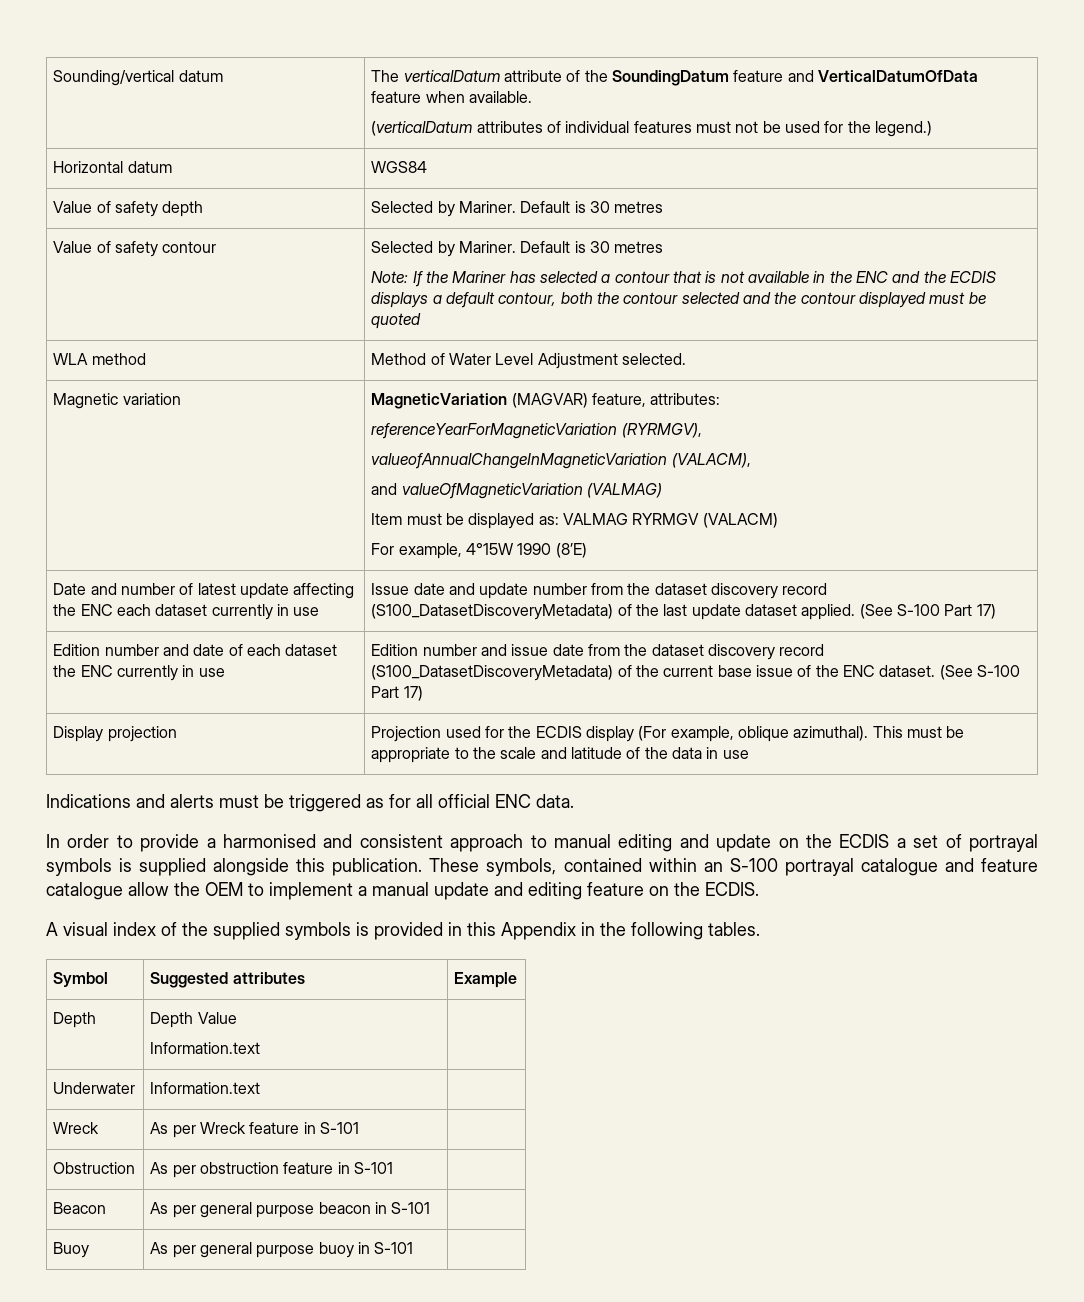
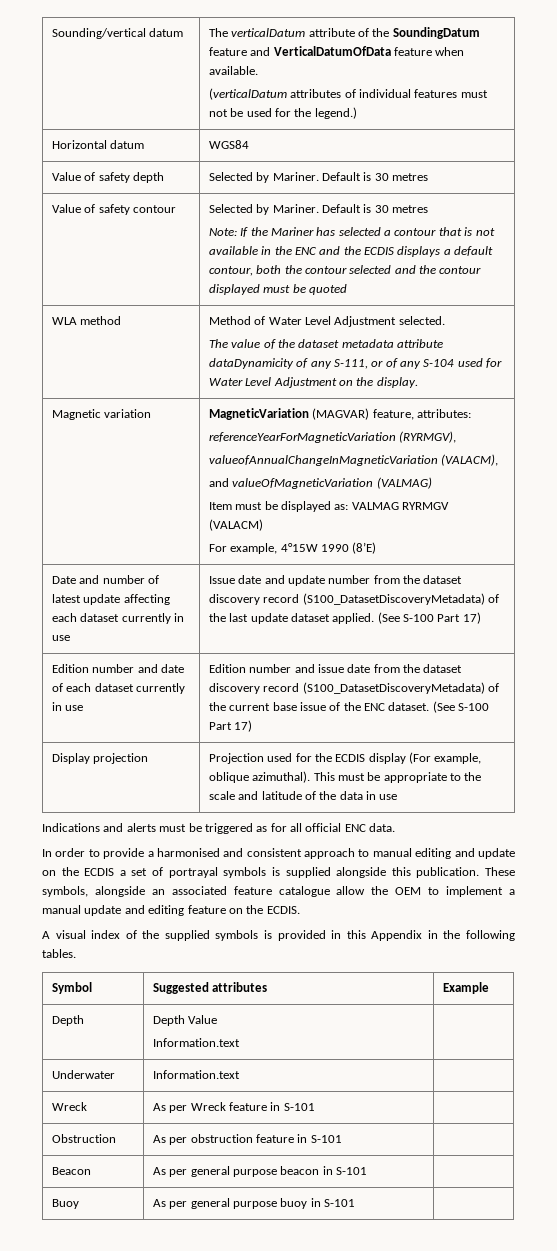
(686, 359) none -> [208,339,444,349] [208,358,503,369] [208,377,418,388] // The value of the dataset metadata attribute dataDynamicity of any S-111, or of any S-104 used for Water Level Adjustment on the display.
[53,604,113,616] the ENC -> (170, 599) none
[53,665,113,677] the ENC -> (134, 687) none
[563,858,974,876] contained within an S-100 portrayal catalogue and -> [94,886,227,897] alongside an associated

